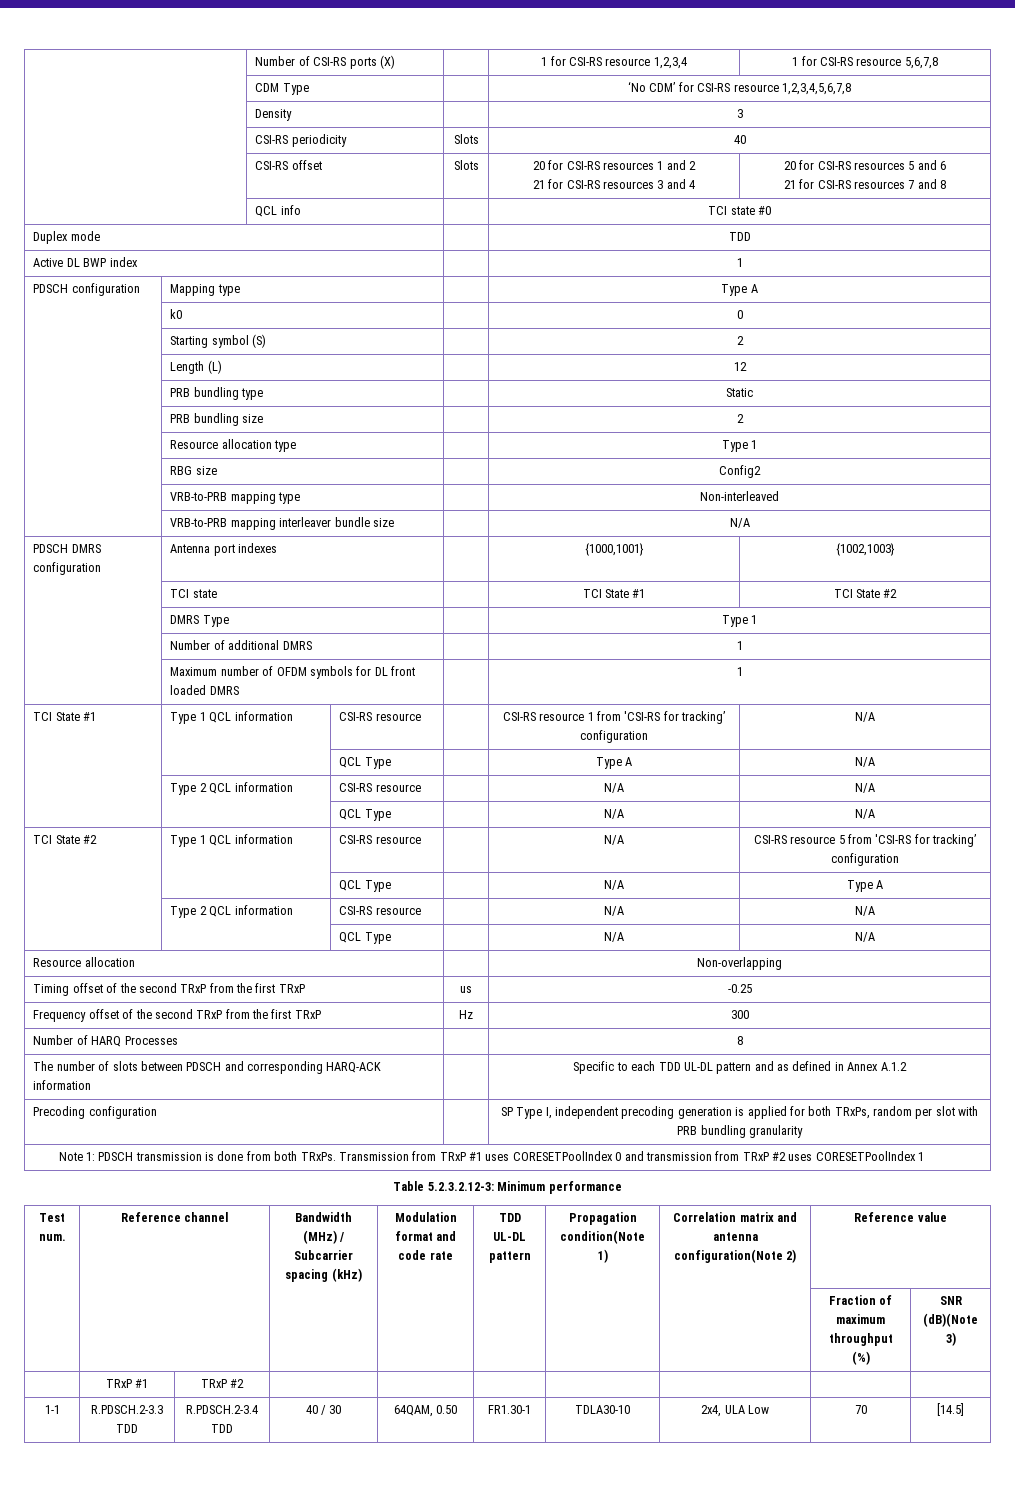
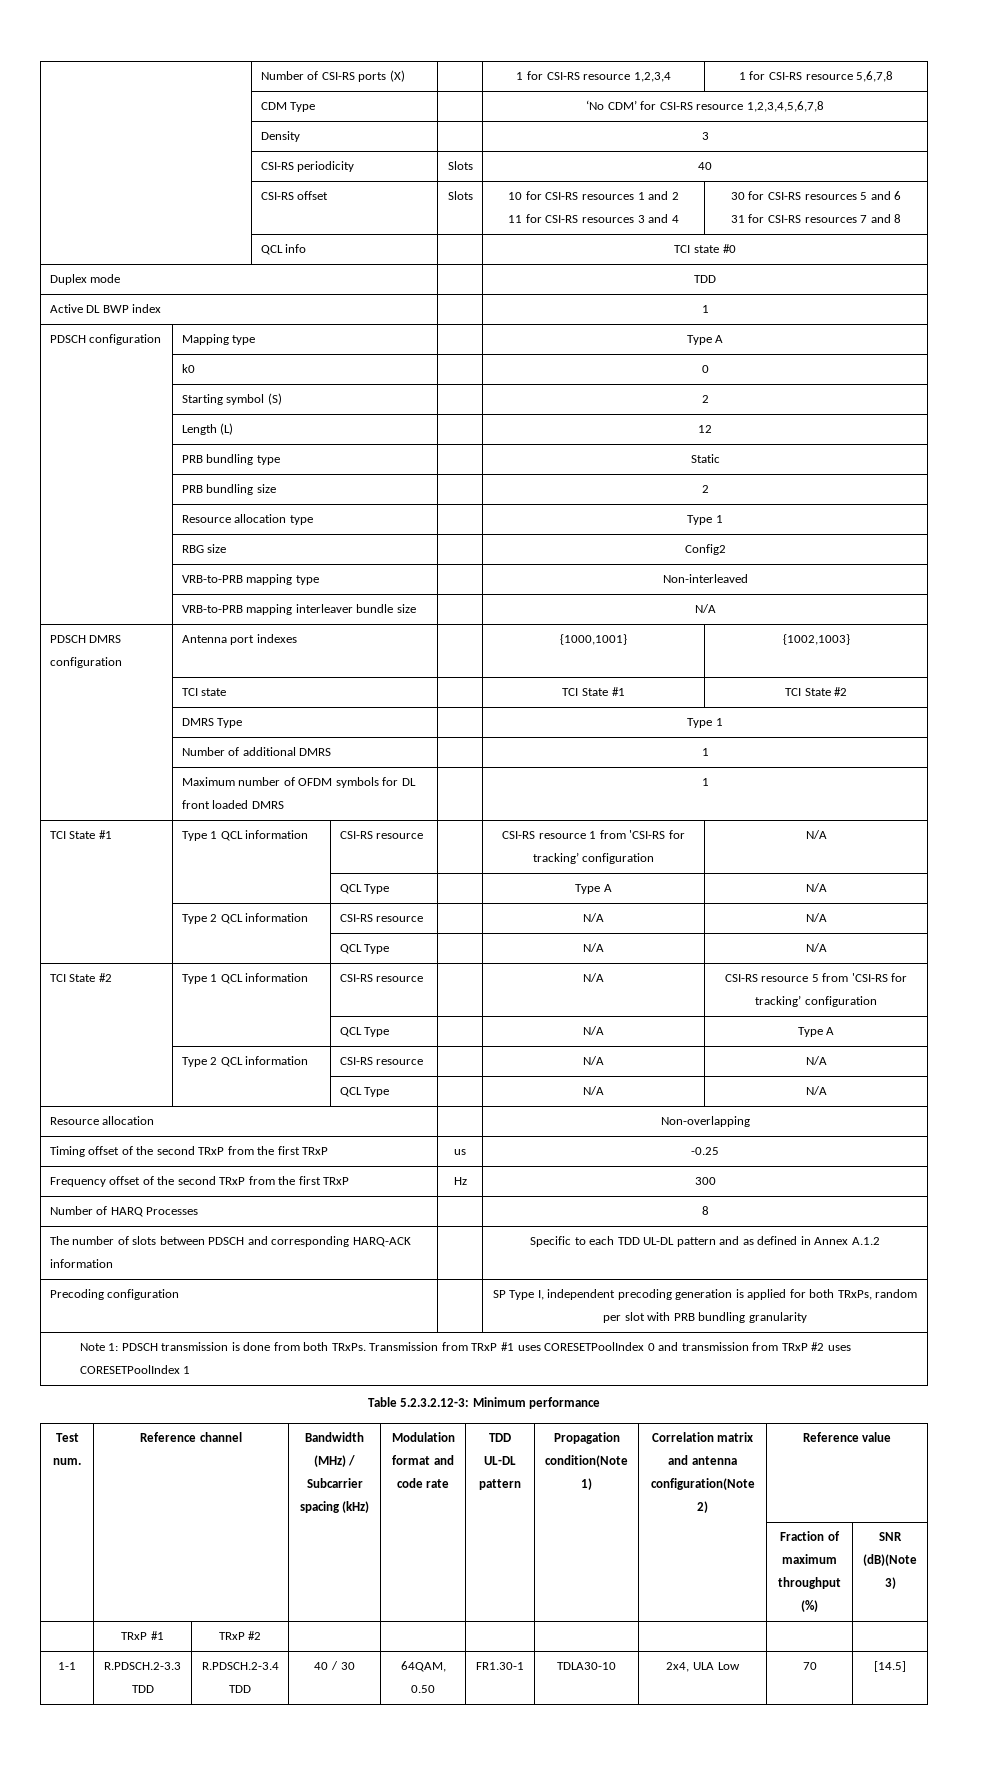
[532,161,545,170] 20 -> [508,192,523,200] 10
[532,180,545,189] 21 -> [508,215,523,223] 11
[783,161,796,170] 20 -> [730,192,745,200] 30
[783,180,796,189] 21 -> [730,215,745,223] 31

